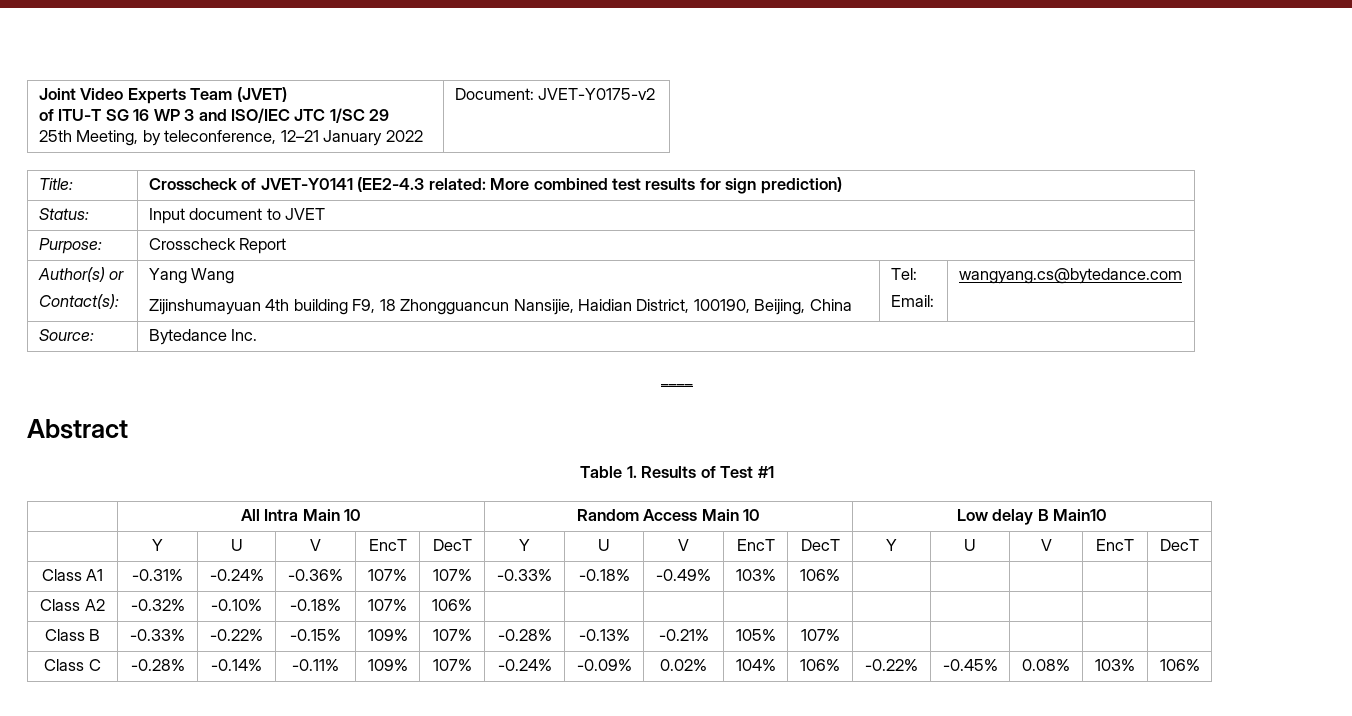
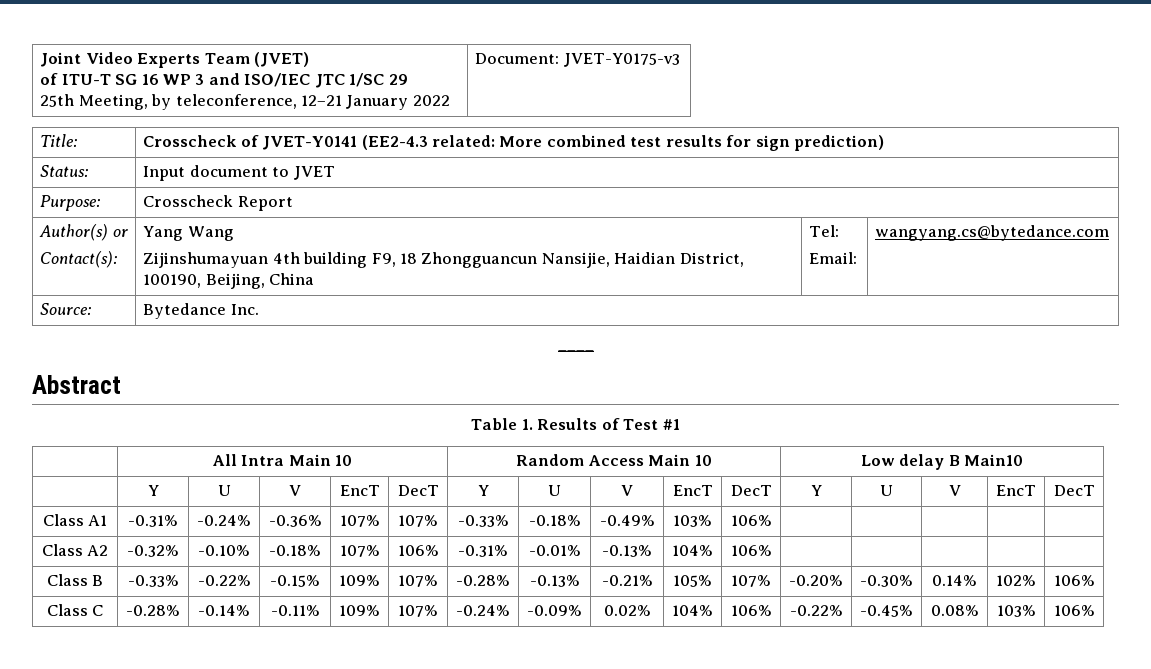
[538,88,656,100] JVET-Y0175-v2 -> [563,53,680,67] JVET-Y0175-v3
(472, 605) | | | | -> [458,545,508,557] [528,545,581,556] [602,545,652,557] [672,545,713,556] [730,545,772,556] -0.31% | -0.01% | -0.13% | 104% | 106%
(840, 635) | | | | -> [789,575,843,586] [860,575,913,587] [932,575,977,586] [996,575,1036,586] [1053,575,1095,586] -0.20% | -0.30% | 0.14% | 102% | 106%

